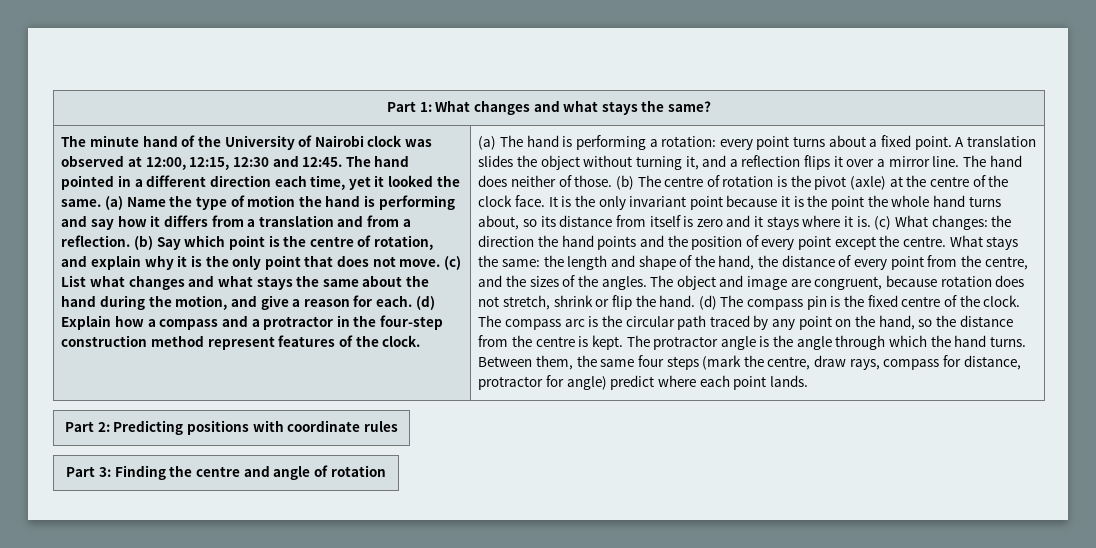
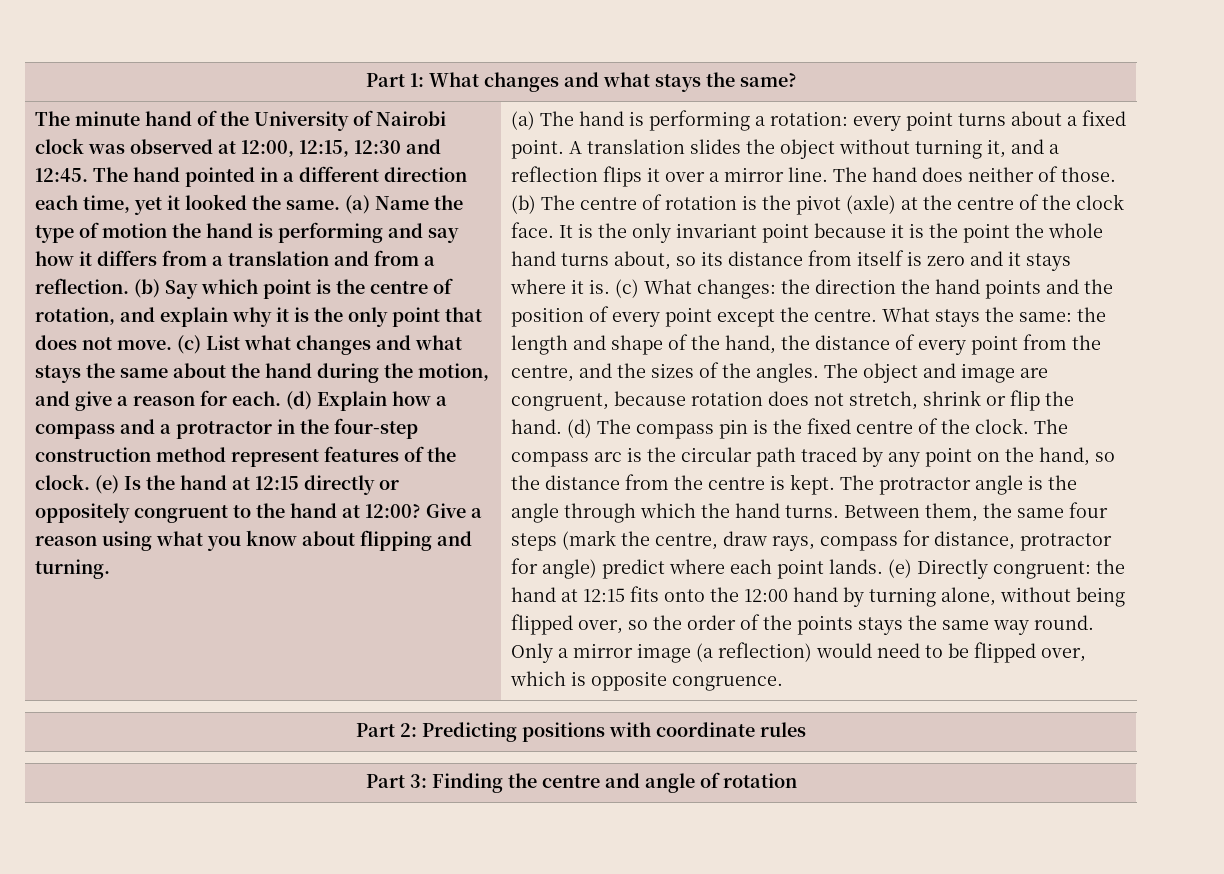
(421, 341) none -> [95,475,400,495] [35,503,483,523] [35,530,473,551] [35,559,111,579] (e) Is the hand at 12:15 directly or oppositely congruent to the hand at 12:00? Give a reason using what you know about flipping and turning.
(808, 381) none -> [888,559,1126,579] [511,586,1126,607] [511,614,1095,635] [511,642,1087,663] [510,671,784,691] (e) Directly congruent: the hand at 12:15 fits onto the 12:00 hand by turning alone, without being flipped over, so the order of the points stays the same way round. Only a mirror image (a reflection) would need to be flipped over, which is opposite congruence.

